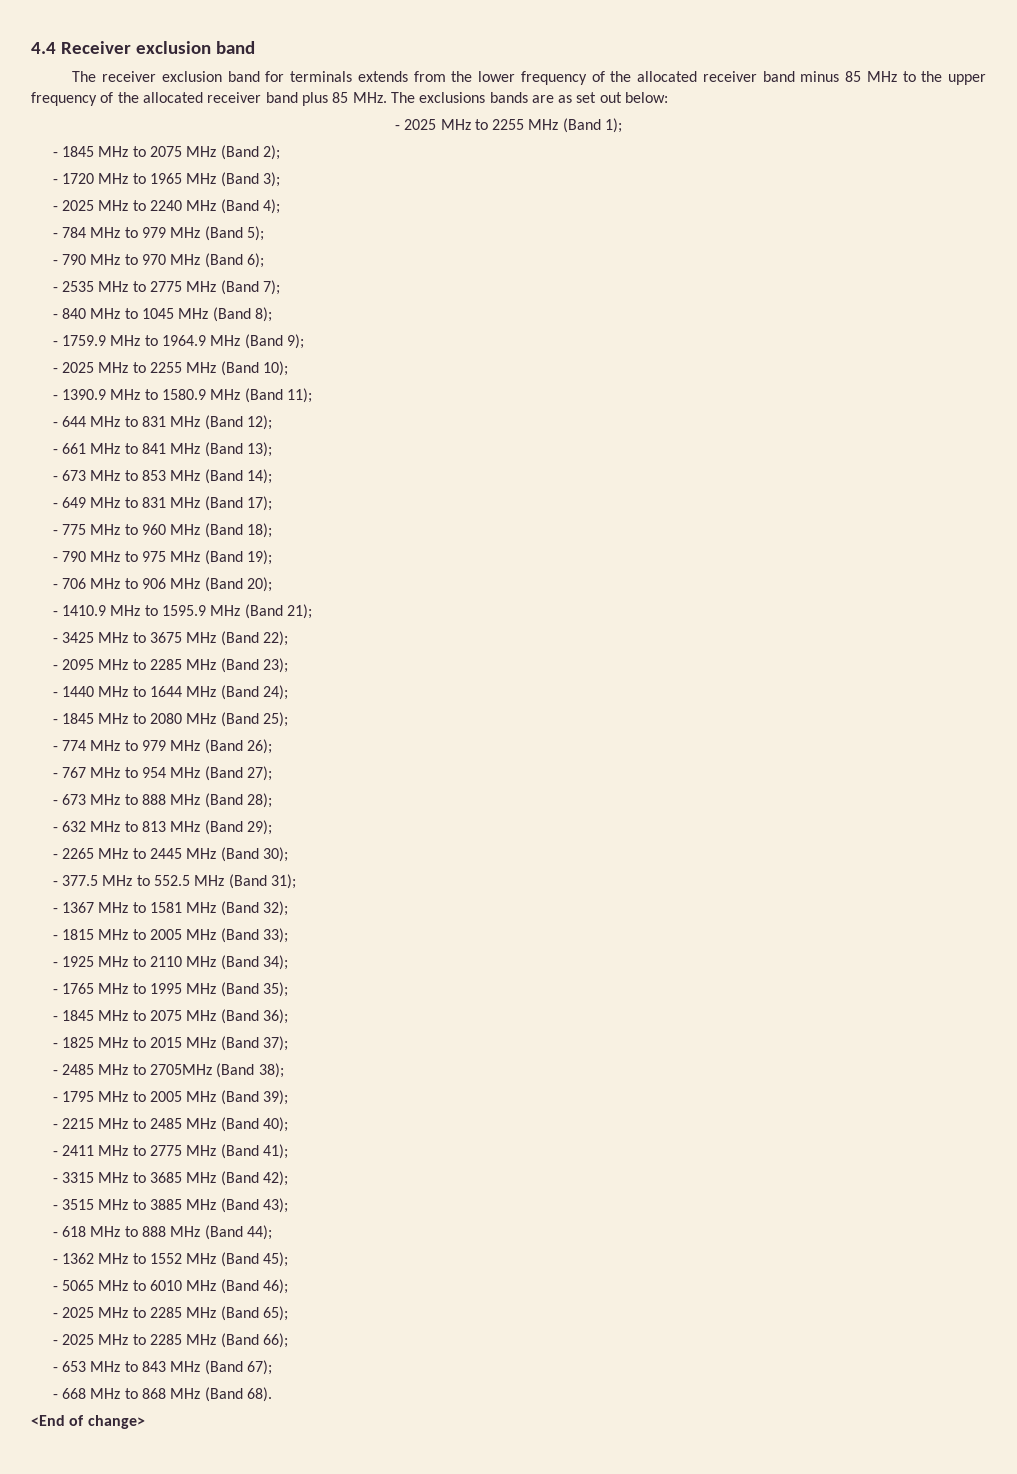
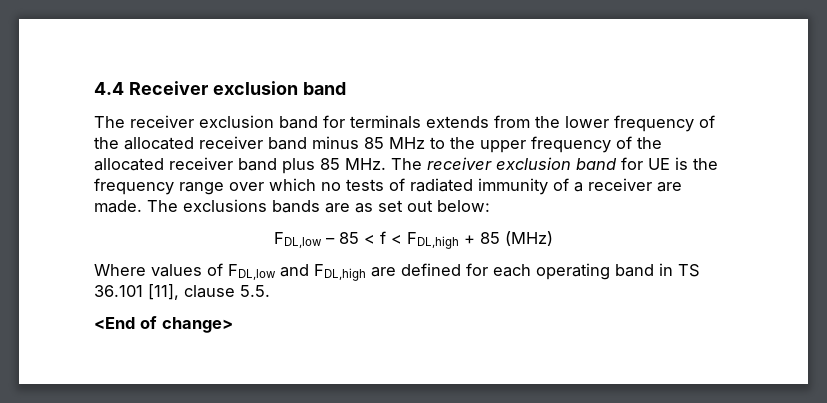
(415, 97) none -> [427,157,718,170] [94,178,682,195] [94,200,178,213] receiver exclusion band for UE is the frequency range over which no tests of radiated immunity of a receiver are made. The
[394,118,623,133] [52,145,280,160] [52,172,280,187] [52,199,280,214] [52,226,264,241] [52,253,264,268] [52,280,280,295] [52,307,272,322] [52,334,304,349] [52,361,288,376] [52,388,312,403] [52,415,272,430] [52,442,272,457] [52,469,272,484] [52,496,272,511] [52,523,272,538] [52,550,272,565] [52,577,272,592] [52,604,312,619] [52,631,288,646] [52,658,288,673] [52,685,288,700] [52,712,288,727] [52,739,272,754] [52,766,272,781] [52,793,272,808] [52,820,272,835] [52,847,288,862] [52,874,296,889] [52,901,288,916] [52,928,288,943] [52,955,288,970] [52,982,288,997] [52,1009,288,1024] [52,1036,288,1051] [52,1063,284,1078] [52,1090,288,1105] [52,1117,288,1132] [52,1144,288,1159] [52,1171,288,1186] [52,1198,288,1213] [52,1225,272,1240] [52,1252,288,1267] [52,1279,288,1294] [52,1306,288,1321] [52,1333,288,1348] [52,1360,272,1375] [52,1387,272,1402] - 2025 MHz to 2255 MHz (Band 1); // - 1845 MHz to 2075 MHz (Band 2); // - 1720 MHz to 1965 MHz (Band 3); // - 2025 MHz to 2240 MHz (Band 4); // - 784 MHz to 979 MHz (Band 5); // - 790 MHz to 970 MHz (Band 6); // - 2535 MHz to 2775 MHz (Band 7); // - 840 MHz to 1045 MHz (Band 8); // - 1759.9 MHz to 1964.9 MHz (Band 9); // - 2025 MHz to 2255 MHz (Band 10); // - 1390.9 MHz to 1580.9 MHz (Band 11); // - 644 MHz to 831 MHz (Band 12); // - 661 MHz to 841 MHz (Band 13); // - 673 MHz to 853 MHz (Band 14); // - 649 MHz to 831 MHz (Band 17); // - 775 MHz to 960 MHz (Band 18); // - 790 MHz to 975 MHz (Band 19); // - 706 MHz to 906 MHz (Band 20); // - 1410.9 MHz to 1595.9 MHz (Band 21); // - 3425 MHz to 3675 MHz (Band 22); // - 2095 MHz to 2285 MHz (Band 23); // - 1440 MHz to 1644 MHz (Band 24); // - 1845 MHz to 2080 MHz (Band 25); // - 774 MHz to 979 MHz (Band 26); // - 767 MHz to 954 MHz (Band 27); // - 673 MHz to 888 MHz (Band 28); // - 632 MHz to 813 MHz (Band 29); // - 2265 MHz to 2445 MHz (Band 30); // - 377.5 MHz to 552.5 MHz (Band 31); // - 1367 MHz to 1581 MHz (Band 32); // - 1815 MHz to 2005 MHz (Band 33); // - 1925 MHz to 2110 MHz (Band 34); // - 1765 MHz to 1995 MHz (Band 35); // - 1845 MHz to 2075 MHz (Band 36); // - 1825 MHz to 2015 MHz (Band 37); // - 2485 MHz to 2705MHz (Band 38); // - 1795 MHz to 2005 MHz (Band 39); // - 2215 MHz to 2485 MHz (Band 40); // - 2411 MHz to 2775 MHz (Band 41); // - 3315 MHz to 3685 MHz (Band 42); // - 3515 MHz to 3885 MHz (Band 43); // - 618 MHz to 888 MHz (Band 44); // - 1362 MHz to 1552 MHz (Band 45); // - 5065 MHz to 6010 MHz (Band 46); // - 2025 MHz to 2285 MHz (Band 65); // - 2025 MHz to 2285 MHz (Band 66); // - 653 MHz to 843 MHz (Band 67); // - 668 MHz to 868 MHz (Band 68). -> [274,231,553,249] [94,263,700,281] [94,284,270,300] FDL,low – 85 < f < FDL,high + 85 (MHz) // Where values of FDL,low and FDL,high are defined for each operating band in TS 36.101 [11], clause 5.5.

